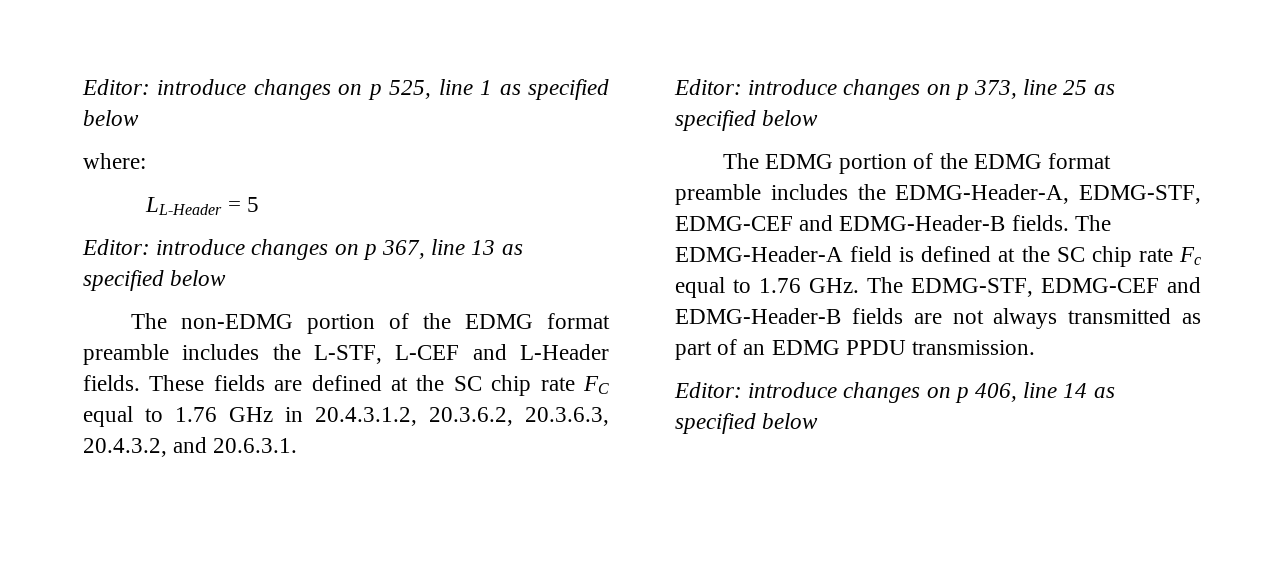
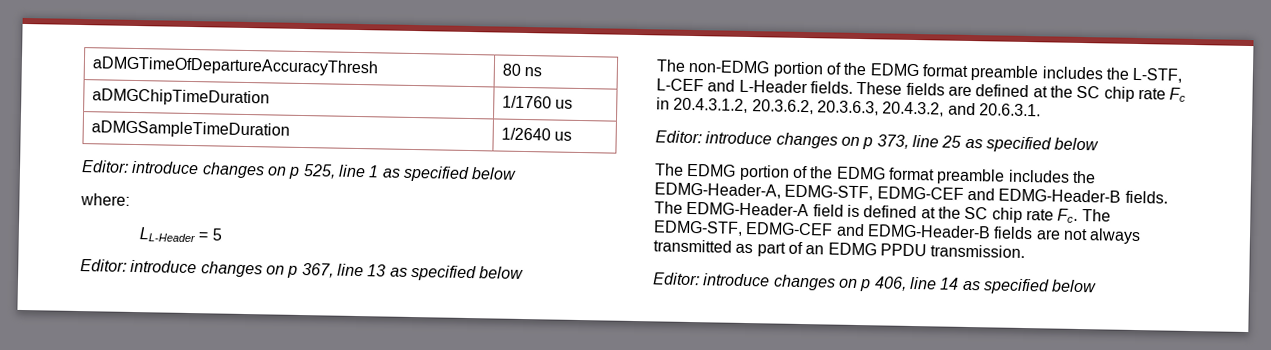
(82, 87) none -> [92,56,380,77] [502,63,543,77] [92,88,271,107] [502,95,574,109] [91,120,291,139] [501,127,573,141] aDMGTimeOfDepartureAccuracyThresh | 80 ns // aDMGChipTimeDuration | 1/1760 us // aDMGSampleTimeDuration | 1/2640 us //
[582,376,609,394] [83,406,273,427] FC equal to 1.76 GHz -> [1169,87,1187,102] Fc
[1179,247,1201,265] [675,277,859,298] Fc equal to 1.76 GHz. -> [1057,208,1079,223] Fc.

